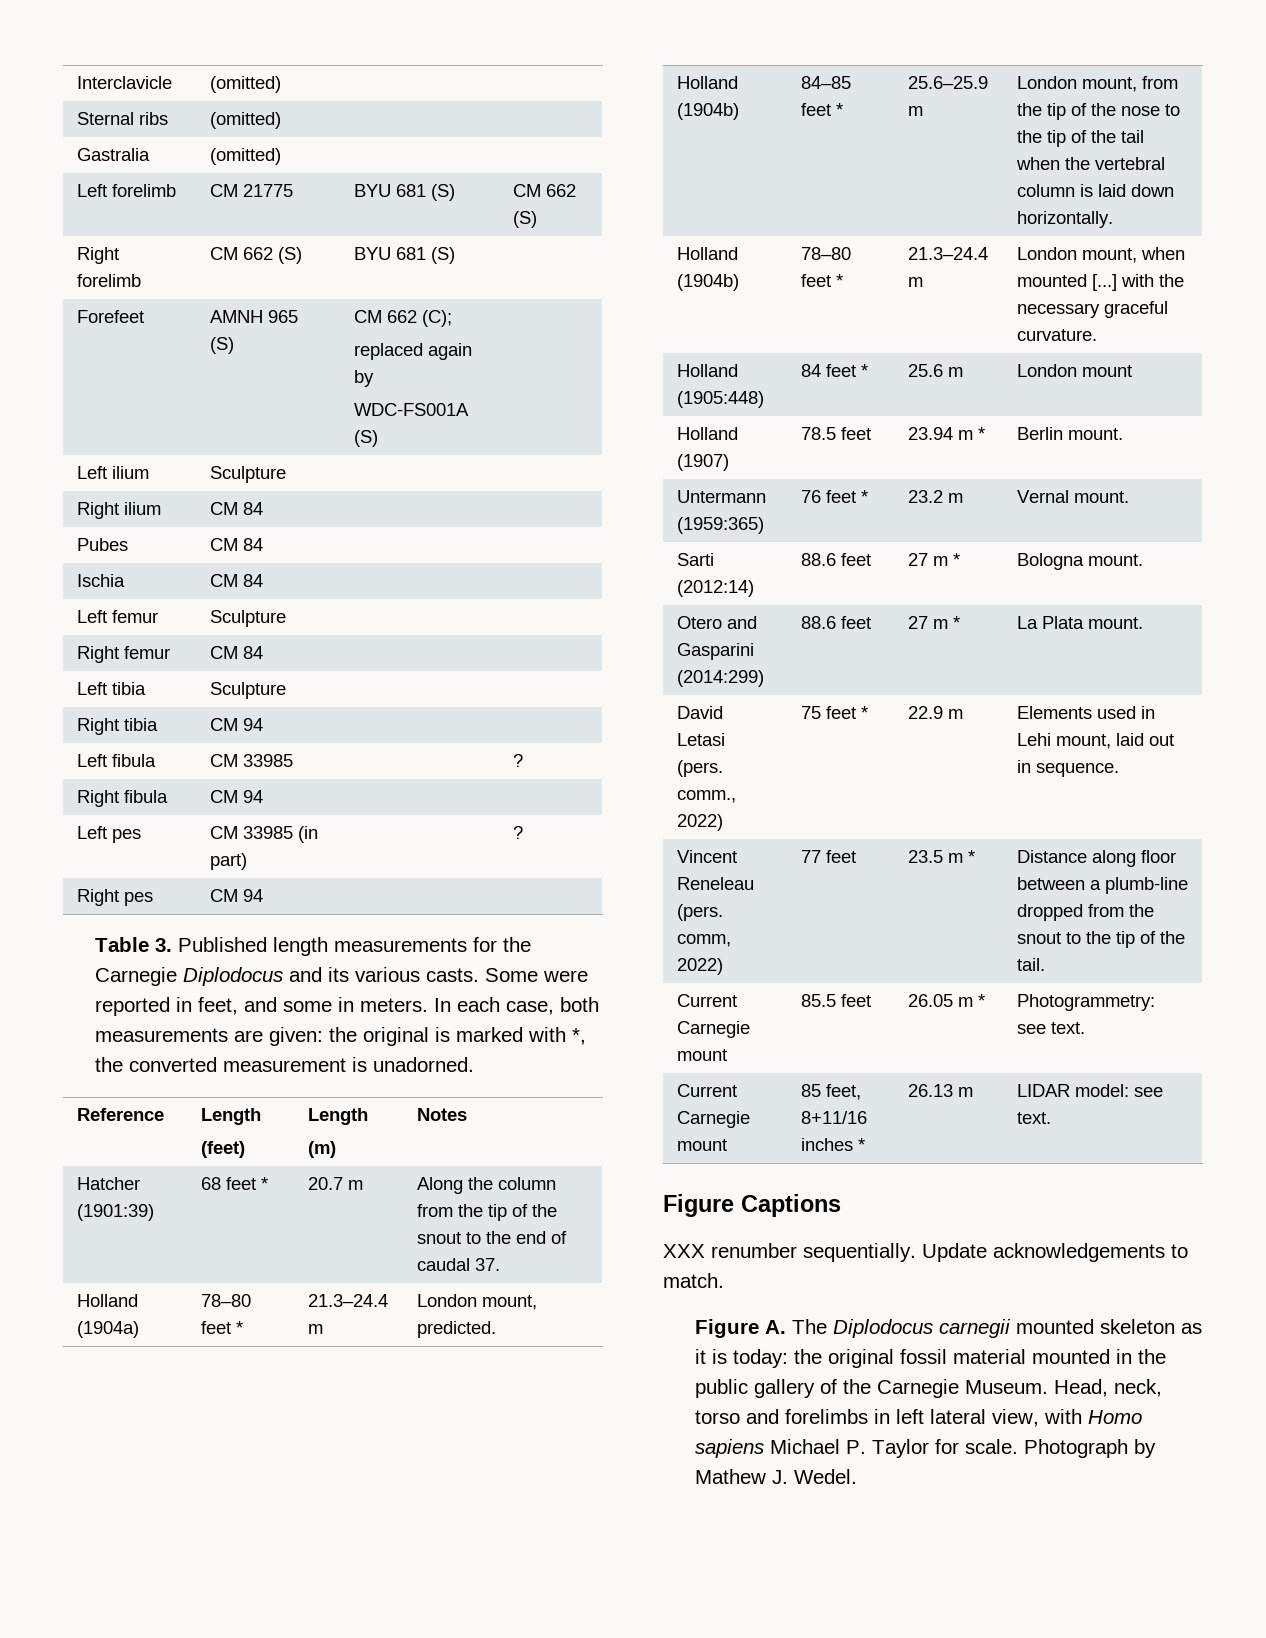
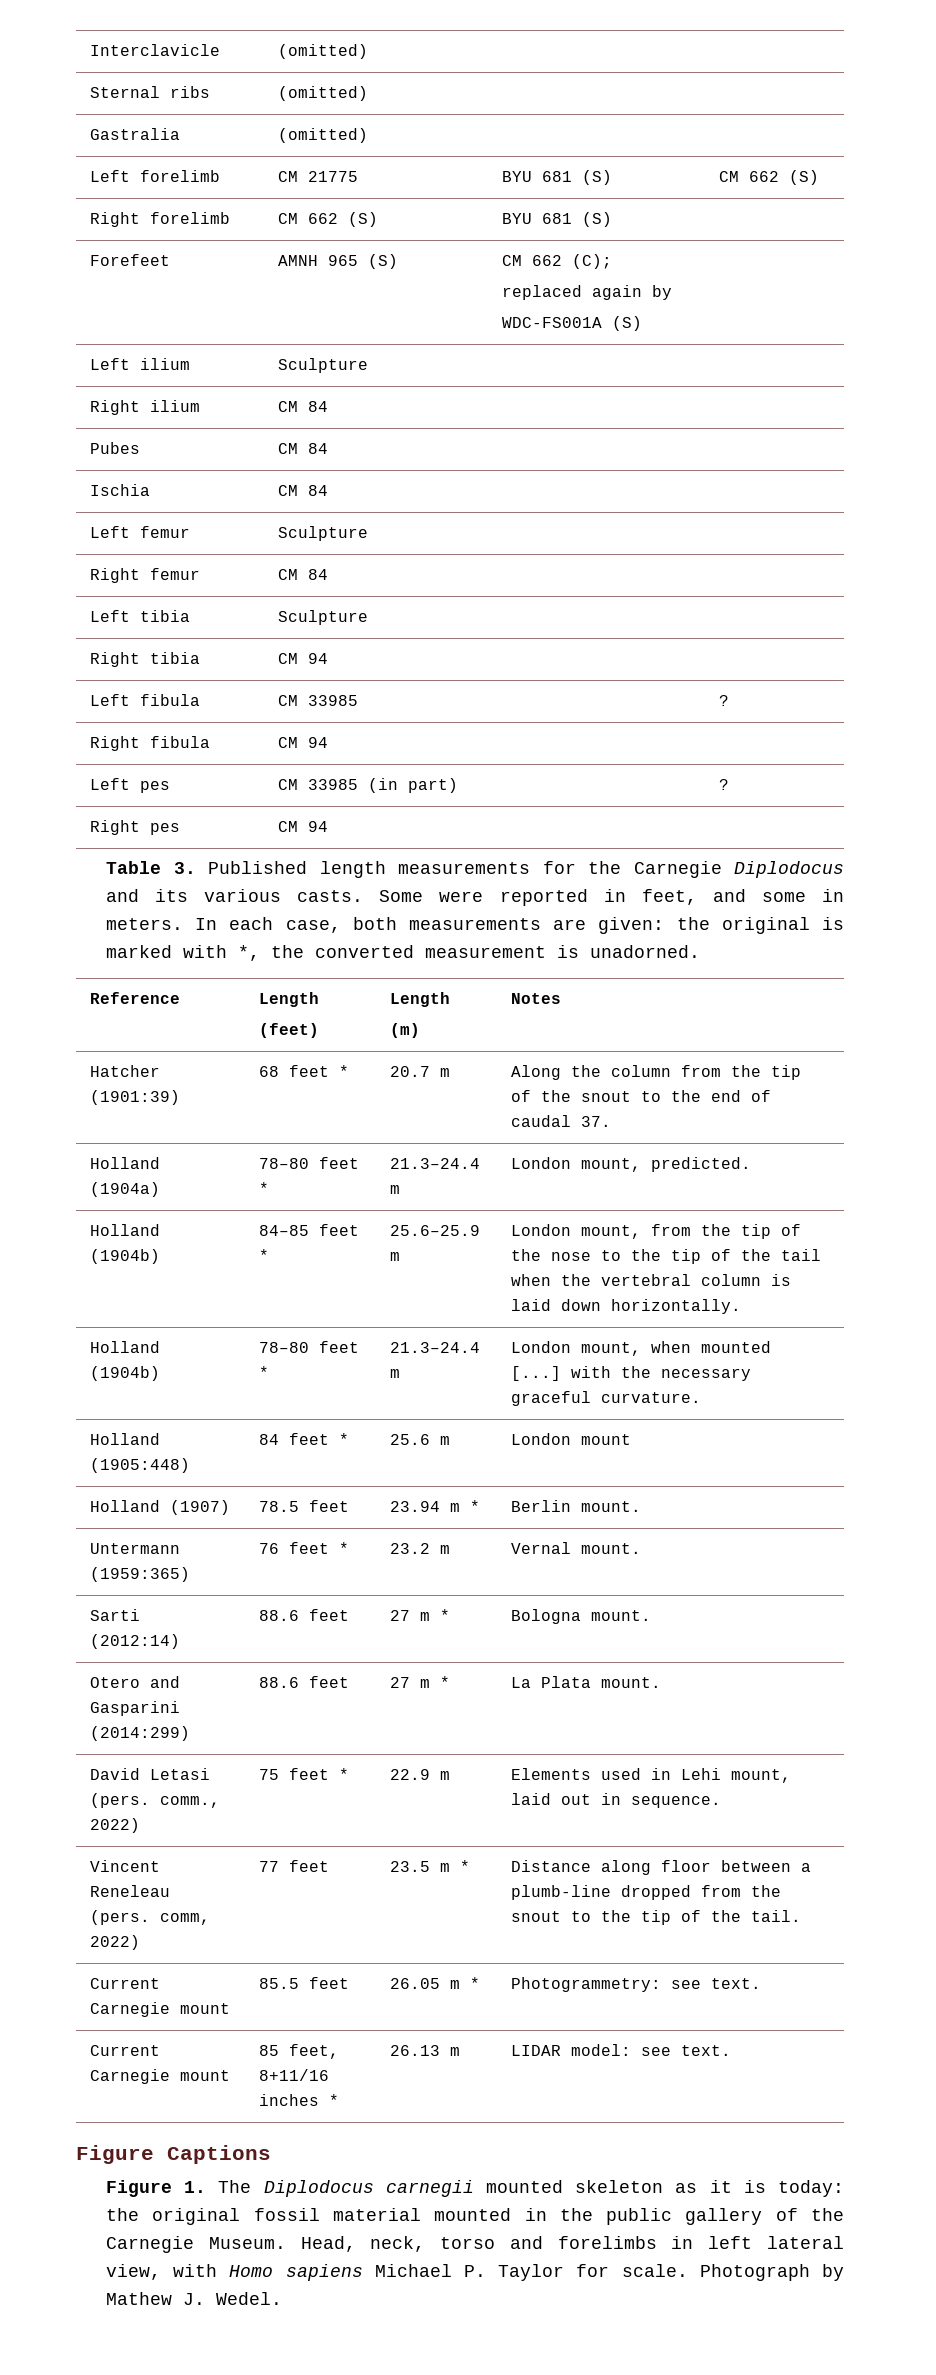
[663,1243,1188,1262] [663,1273,724,1288] [695,1319,787,1338] // XXX renumber sequentially. Update acknowledgements to match. // Figure A. -> [106,2180,207,2197] // Figure 1.

